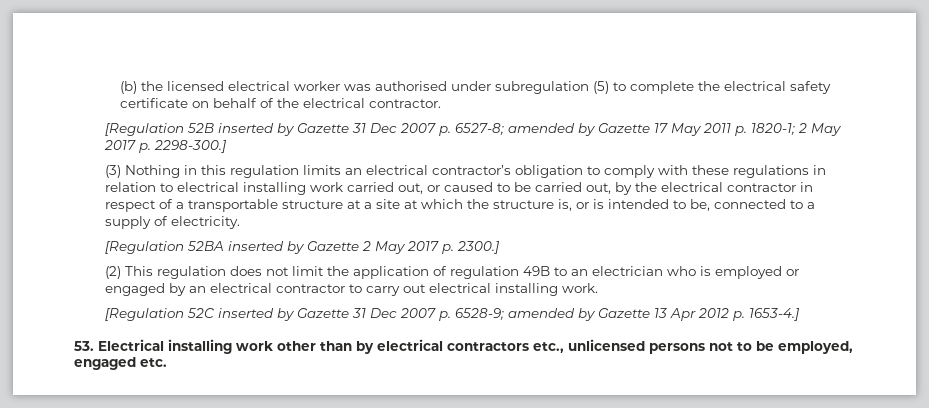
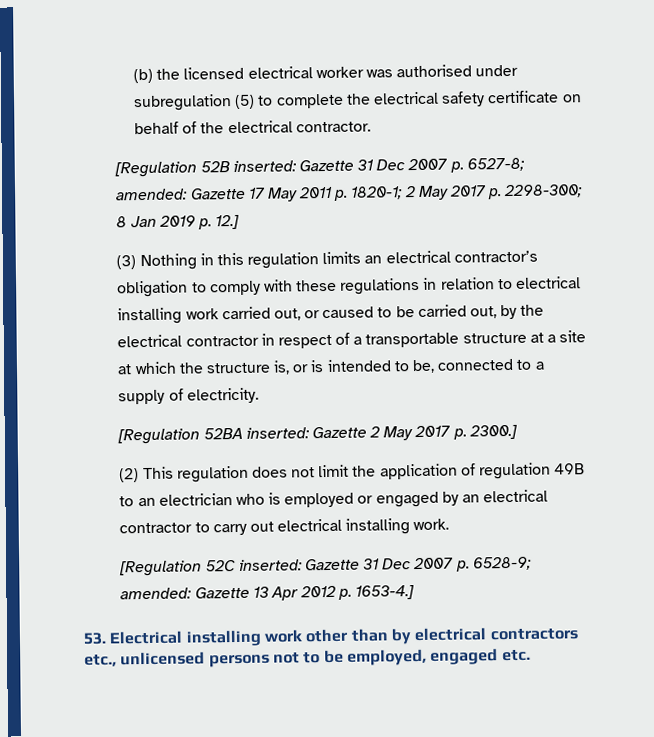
[217,123,295,136] inserted by -> [232,160,297,173] inserted:
[507,123,596,136] amended by -> [116,188,189,201] amended:
[153,140,227,153] 2298-300.] -> [503,184,584,199] [116,214,241,230] 2298-300; 8 Jan 2019 p. 12.]
[227,241,305,254] inserted by -> [245,427,310,439] inserted:
[217,308,295,321] inserted by -> [238,559,303,571] inserted:
[507,308,596,321] amended by -> [120,587,193,600] amended:

